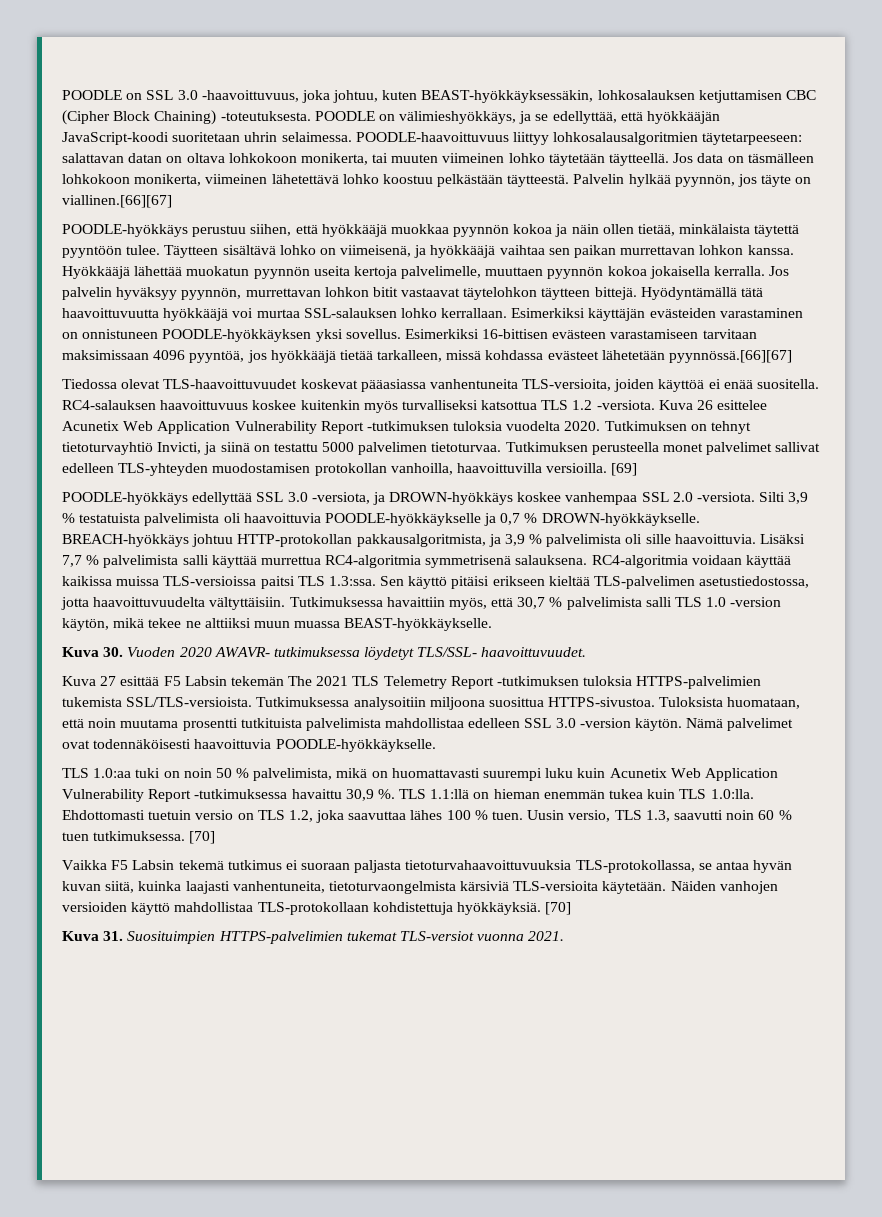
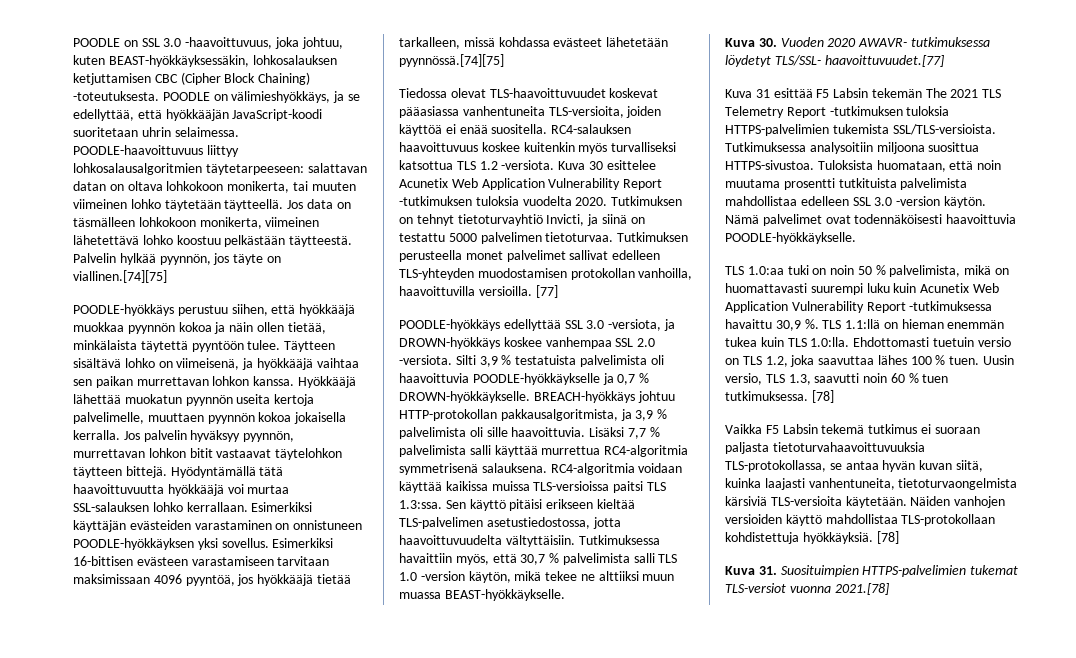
[62,195,172,208] viallinen.[66][67] -> [73,270,167,283] viallinen.[74][75]
[669,350,793,363] pyynnössä.[66][67] -> [399,54,504,67] pyynnössä.[74][75]
[697,400,714,410] 26 -> [588,161,603,170] 30
[611,463,638,476] [69] -> [535,285,558,298] [77]
[481,647,587,657] [62,676,117,686] haavoittuvuudet. // Kuva 27 -> [824,55,944,67] [725,89,770,98] haavoittuvuudet.[77] // Kuva 31
[189,831,216,844] [70] -> [811,390,834,403] [78]
[545,902,572,915] [70] -> [876,531,899,544] [78]
[528,931,565,941] 2021. -> [834,583,889,595] 2021.[78]

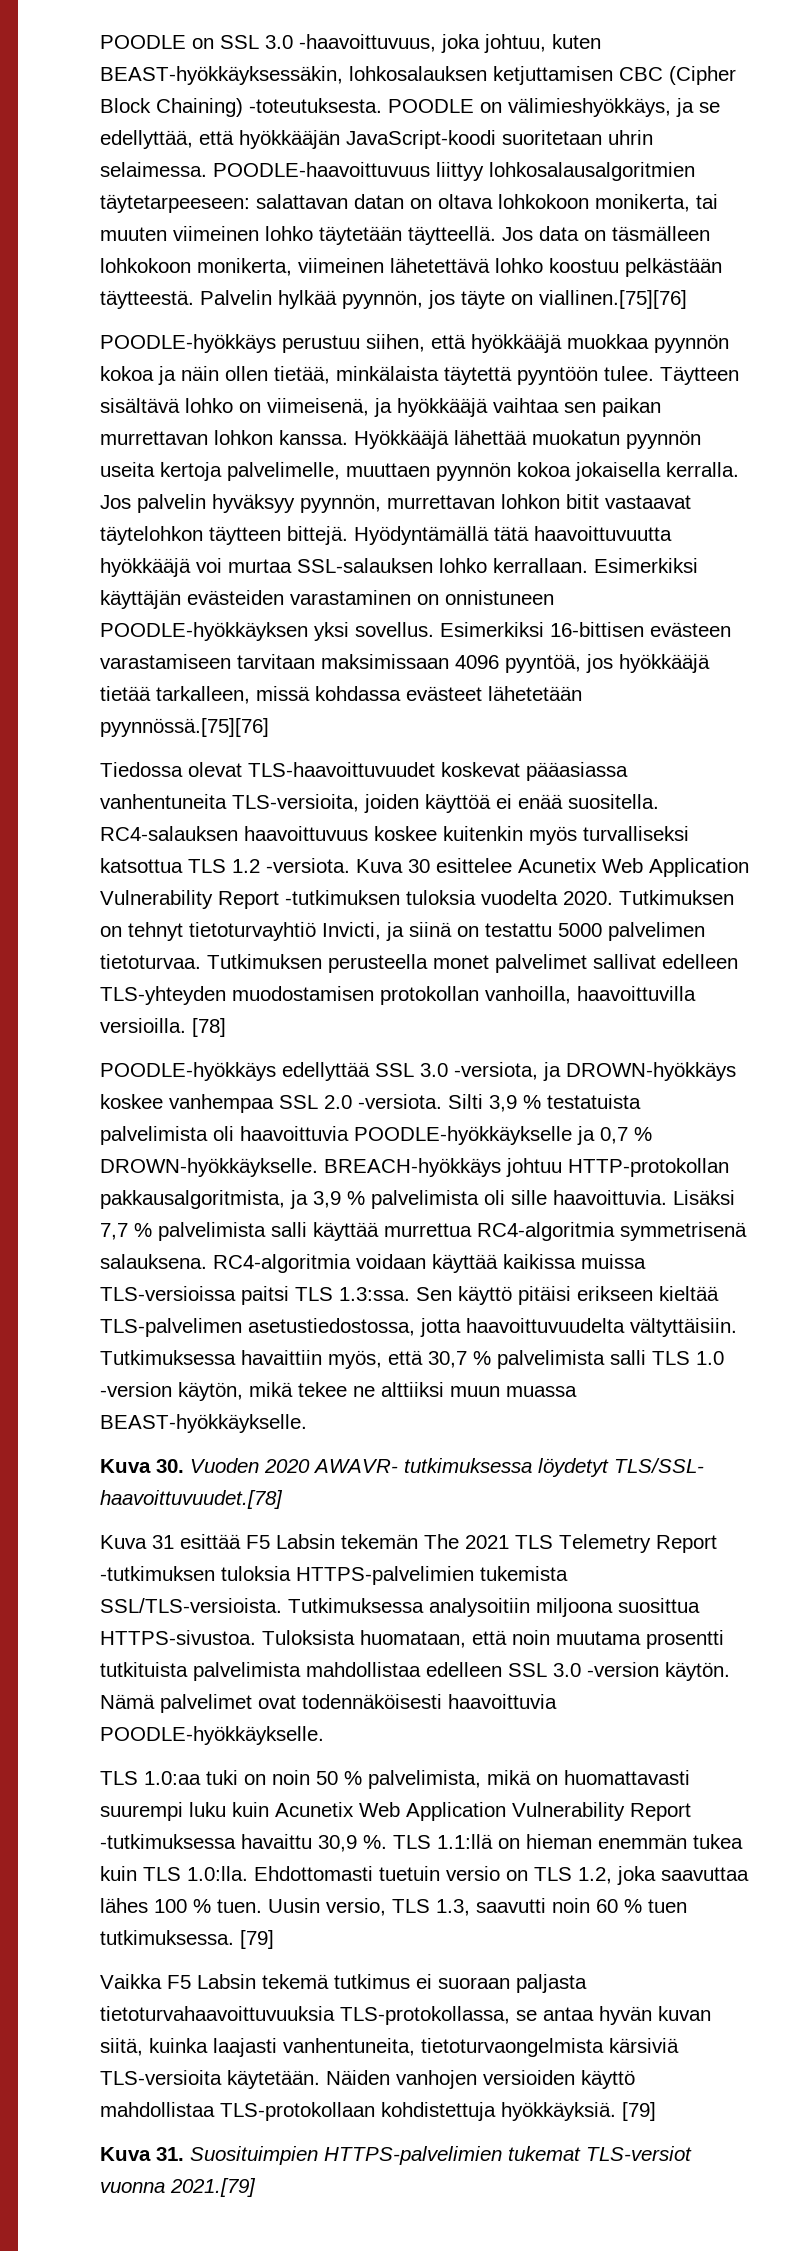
[73,270,167,283] viallinen.[74][75] -> [539,290,687,309] viallinen.[75][76]
[399,54,504,67] pyynnössä.[74][75] -> [100,718,269,737] pyynnössä.[75][76]
[535,285,558,298] [77] -> [192,1018,226,1037] [78]
[824,55,944,67] haavoittuvuudet.[77] -> [100,1490,283,1509] haavoittuvuudet.[78]
[811,390,834,403] [78] -> [240,1930,274,1949] [79]
[876,531,899,544] [78] -> [622,2102,656,2121] [79]
[834,583,889,595] 2021.[78] -> [170,2178,256,2197] 2021.[79]

